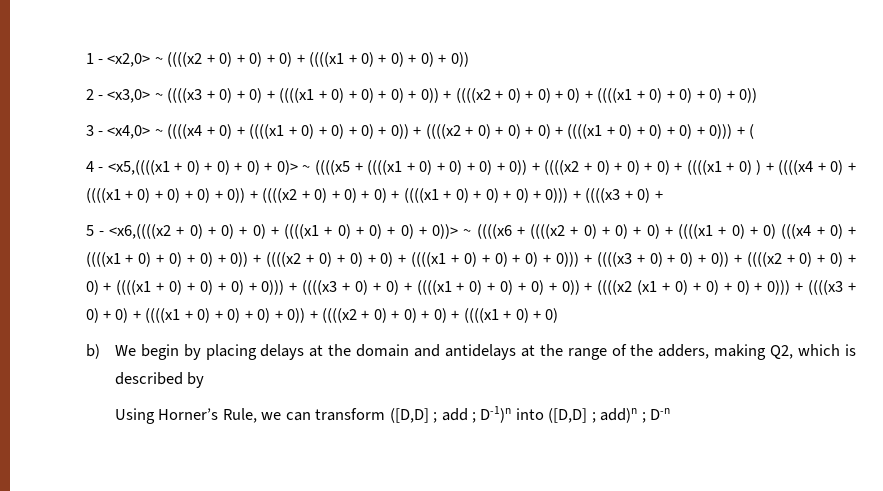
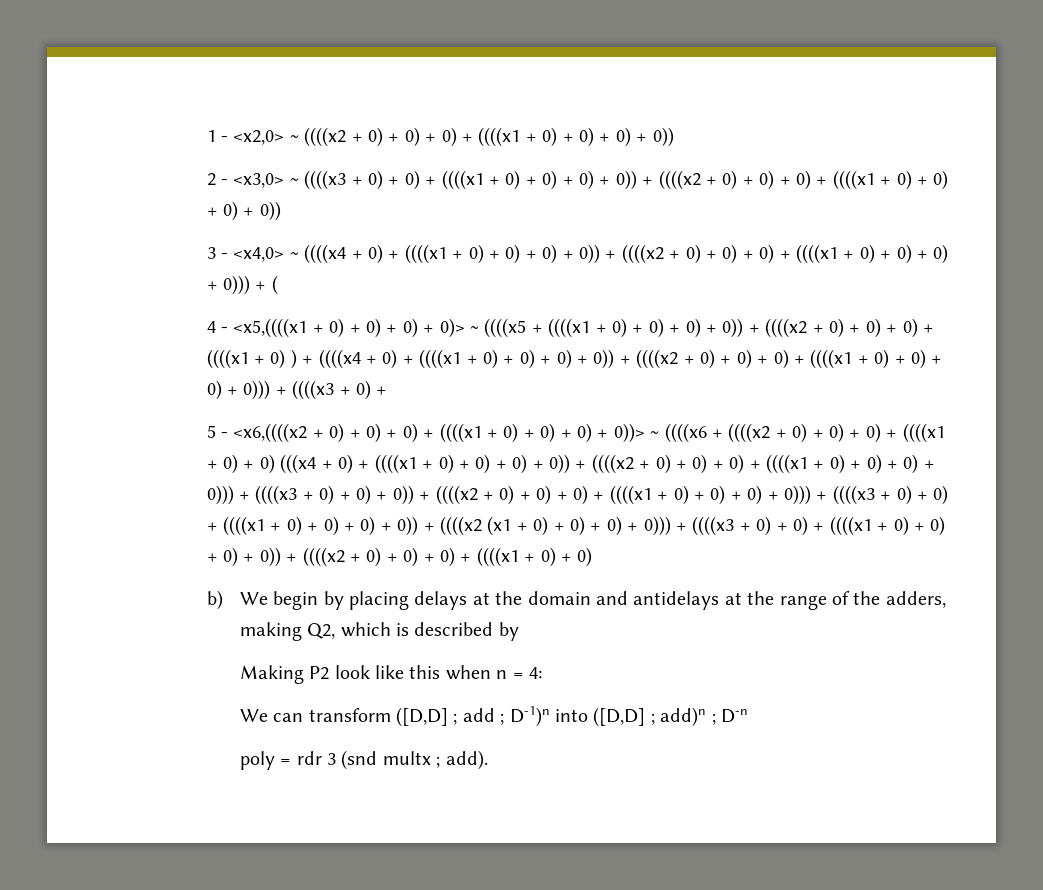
[114,408,282,424] Using Horner’s Rule, we -> [239,665,542,684] [239,709,268,722] Making P2 look like this when n = 4: // We
(671, 414) none -> [239,750,488,770] // poly = rdr 3 (snd multx ; add).

